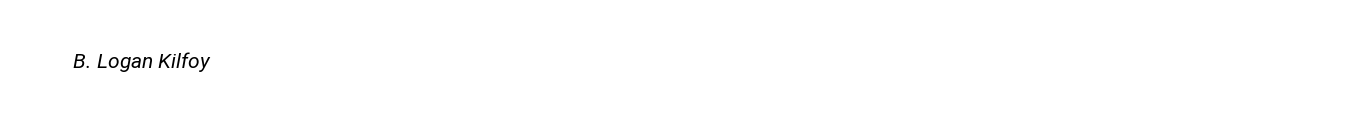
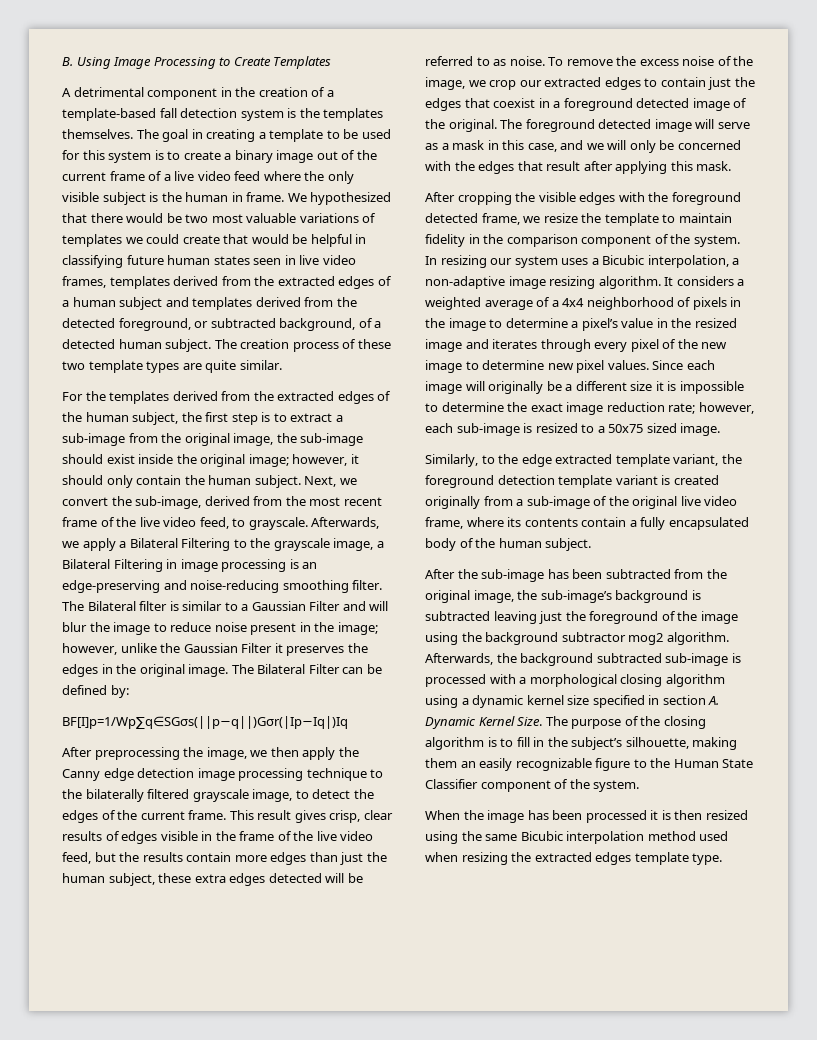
[96,52,212,72] Logan Kilfoy -> [76,56,332,69] [62,87,334,100] [62,108,384,121] [62,129,391,142] [62,150,377,163] [62,171,354,184] [62,192,392,205] [62,213,377,223] [62,234,367,247] [62,255,356,268] [62,276,392,289] [62,297,357,310] [62,318,382,331] [62,339,391,352] [62,360,282,373] [62,391,392,404] [62,412,343,425] [62,433,364,446] [62,454,359,467] [62,475,357,488] [62,496,382,509] [62,517,380,530] [62,538,384,551] [62,559,318,572] [62,580,383,593] [62,601,389,611] [62,622,378,635] [62,643,368,656] [62,664,382,677] [62,685,129,698] [62,716,348,729] [62,747,359,760] [62,768,384,781] [62,789,374,802] [62,810,393,823] [62,831,374,844] [62,852,387,865] [62,873,363,886] [425,56,754,66] [425,77,755,90] [425,98,748,111] [425,119,750,132] [425,140,741,153] [425,161,732,174] [425,192,741,205] [425,213,732,226] [425,234,740,247] [425,255,740,268] [425,276,745,289] [425,297,742,310] [425,318,737,331] [425,339,728,352] [425,360,715,373] [425,381,744,394] [425,402,754,415] [425,423,721,436] [425,454,742,467] [425,475,719,488] [425,496,738,509] [425,517,749,530] [425,538,592,551] [425,569,727,582] [425,590,701,603] [425,611,738,624] [425,632,729,645] [425,653,741,666] [425,674,725,687] [425,695,720,708] [425,716,706,729] [425,737,738,750] [425,758,754,771] [425,779,640,792] [425,810,748,823] [425,831,729,844] [425,852,723,865] Using Image Processing to Create Templates // A detrimental component in the creation of a template-based fall detection system is the templates themselves. The goal in creating a template to be used for this system is to create a binary image out of the current frame of a live video feed where the only visible subject is the human in frame. We hypothesized that there would be two most valuable variations of templates we could create that would be helpful in classifying future human states seen in live video frames, templates derived from the extracted edges of a human subject and templates derived from the detected foreground, or subtracted background, of a detected human subject. The creation process of these two template types are quite similar. // For the templates derived from the extracted edges of the human subject, the first step is to extract a sub-image from the original image, the sub-image should exist inside the original image; however, it should only contain the human subject. Next, we convert the sub-image, derived from the most recent frame of the live video feed, to grayscale. Afterwards, we apply a Bilateral Filtering to the grayscale image, a Bilateral Filtering in image processing is an edge-preserving and noise-reducing smoothing filter. The Bilateral filter is similar to a Gaussian Filter and will blur the image to reduce noise present in the image; however, unlike the Gaussian Filter it preserves the edges in the original image. The Bilateral Filter can be defined by: // BF[I]p=1/Wp∑q∈SGσs(||p−q||)Gσr(|Ip−Iq|)Iq // After preprocessing the image, we then apply the Canny edge detection image processing technique to the bilaterally filtered grayscale image, to detect the edges of the current frame. This result gives crisp, clear results of edges visible in the frame of the live video feed, but the results contain more edges than just the human subject, these extra edges detected will be referred to as noise. To remove the excess noise of the image, we crop our extracted edges to contain just the edges that coexist in a foreground detected image of the original. The foreground detected image will serve as a mask in this case, and we will only be concerned with the edges that result after applying this mask. // After cropping the visible edges with the foreground detected frame, we resize the template to maintain fidelity in the comparison component of the system. In resizing our system uses a Bicubic interpolation, a non-adaptive image resizing algorithm. It considers a weighted average of a 4x4 neighborhood of pixels in the image to determine a pixel’s value in the resized image and iterates through every pixel of the new image to determine new pixel values. Since each image will originally be a different size it is impossible to determine the exact image reduction rate; however, each sub-image is resized to a 50x75 sized image. // Similarly, to the edge extracted template variant, the foreground detection template variant is created originally from a sub-image of the original live video frame, where its contents contain a fully encapsulated body of the human subject. // After the sub-image has been subtracted from the original image, the sub-image’s background is subtracted leaving just the foreground of the image using the background subtractor mog2 algorithm. Afterwards, the background subtracted sub-image is processed with a morphological closing algorithm using a dynamic kernel size specified in section A. Dynamic Kernel Size. The purpose of the closing algorithm is to fill in the subject’s silhouette, making them an easily recognizable figure to the Human State Classifier component of the system. // When the image has been processed it is then resized using the same Bicubic interpolation method used when resizing the extracted edges template type.

